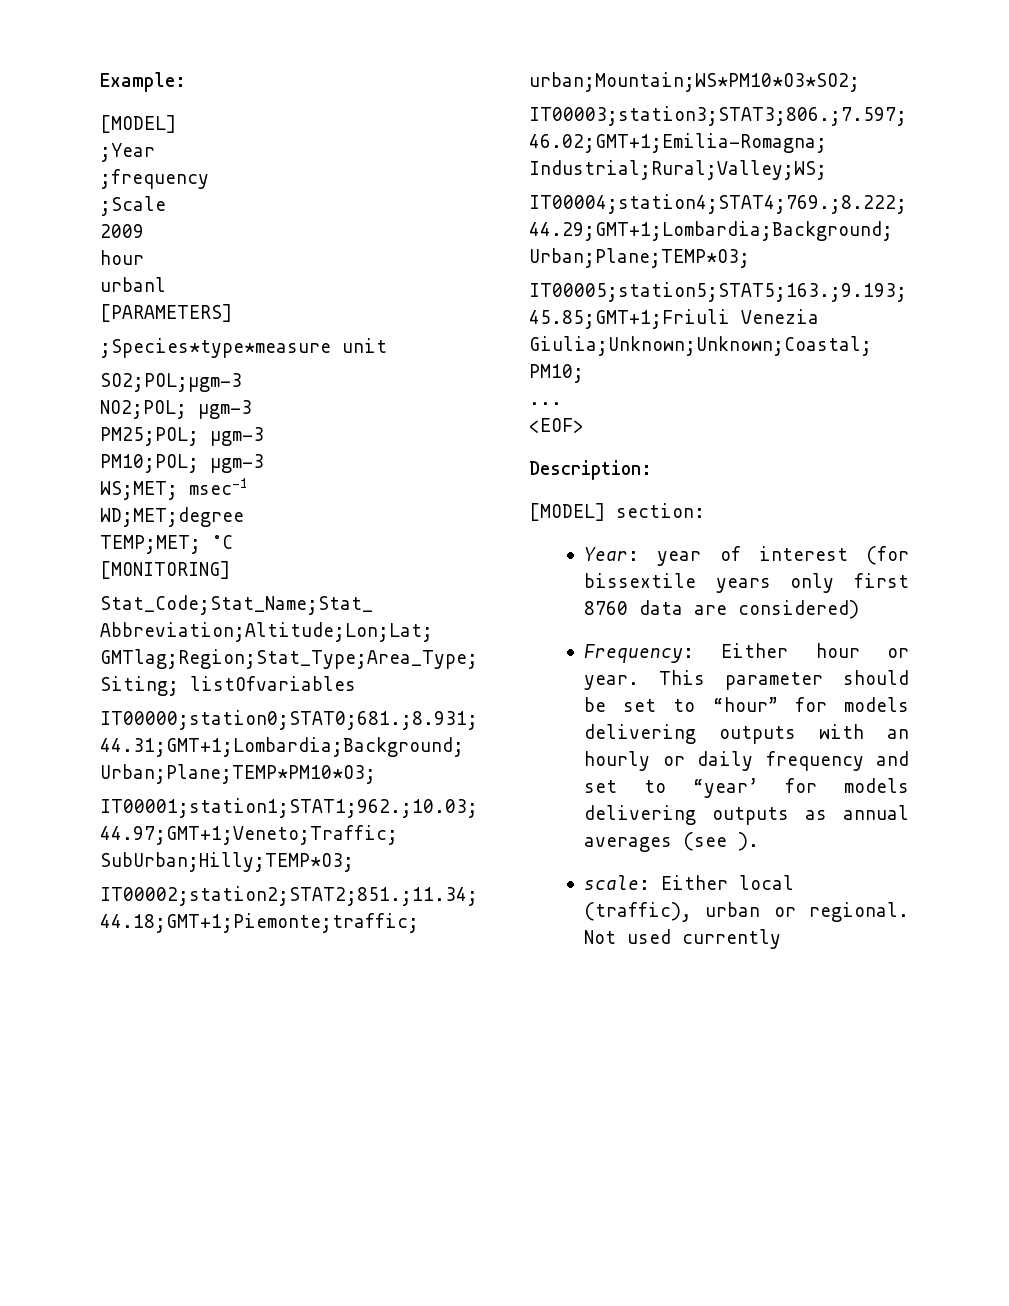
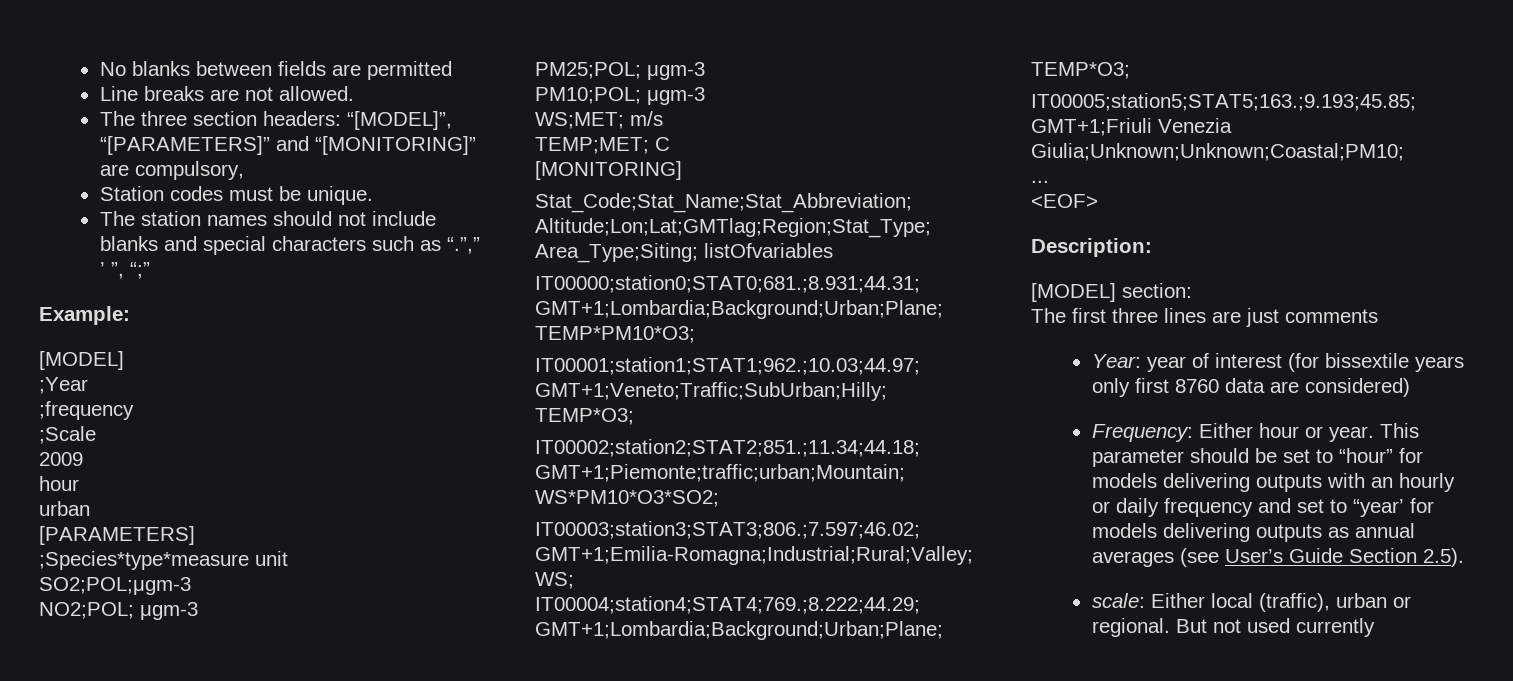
(100, 82) none -> [99,61,452,80] [99,86,354,101] [99,111,452,130] [99,136,476,155] [99,161,244,180] [99,186,373,205] [99,211,436,226] [99,236,480,255] [99,262,150,279] No blanks between fields are permitted // Line breaks are not allowed. // The three section headers: “[MODEL]”, “[PARAMETERS]” and “[MONITORING]” are compulsory, // Station codes must be unique. // The station names should not include blanks and special characters such as “.”,” ’ ”, “;” //
[100,277,166,292] urbanl -> [39,501,90,516] urban
[189,478,248,495] [100,507,244,527] msec-1 // WD;MET;degree -> [630,111,663,126] m/s
[212,535,233,549] ˚C -> [655,137,670,151] C
(705, 510) none -> [1031,308,1378,327] // The first three lines are just comments
[738,832,760,851] ). -> [1224,548,1464,567] User’s Guide Section 2.5).
[584,930,617,944] Not -> [1175,619,1241,633] But not

